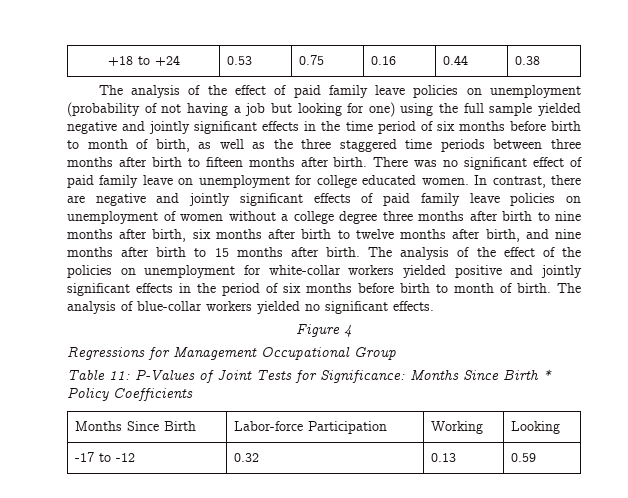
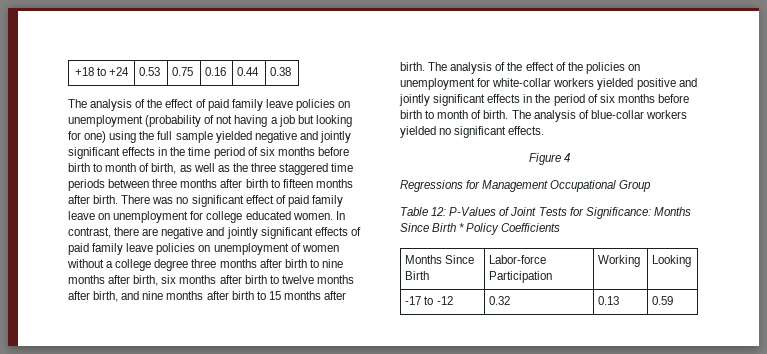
[109,371,130,380] 11: -> [431,207,447,216] 12:

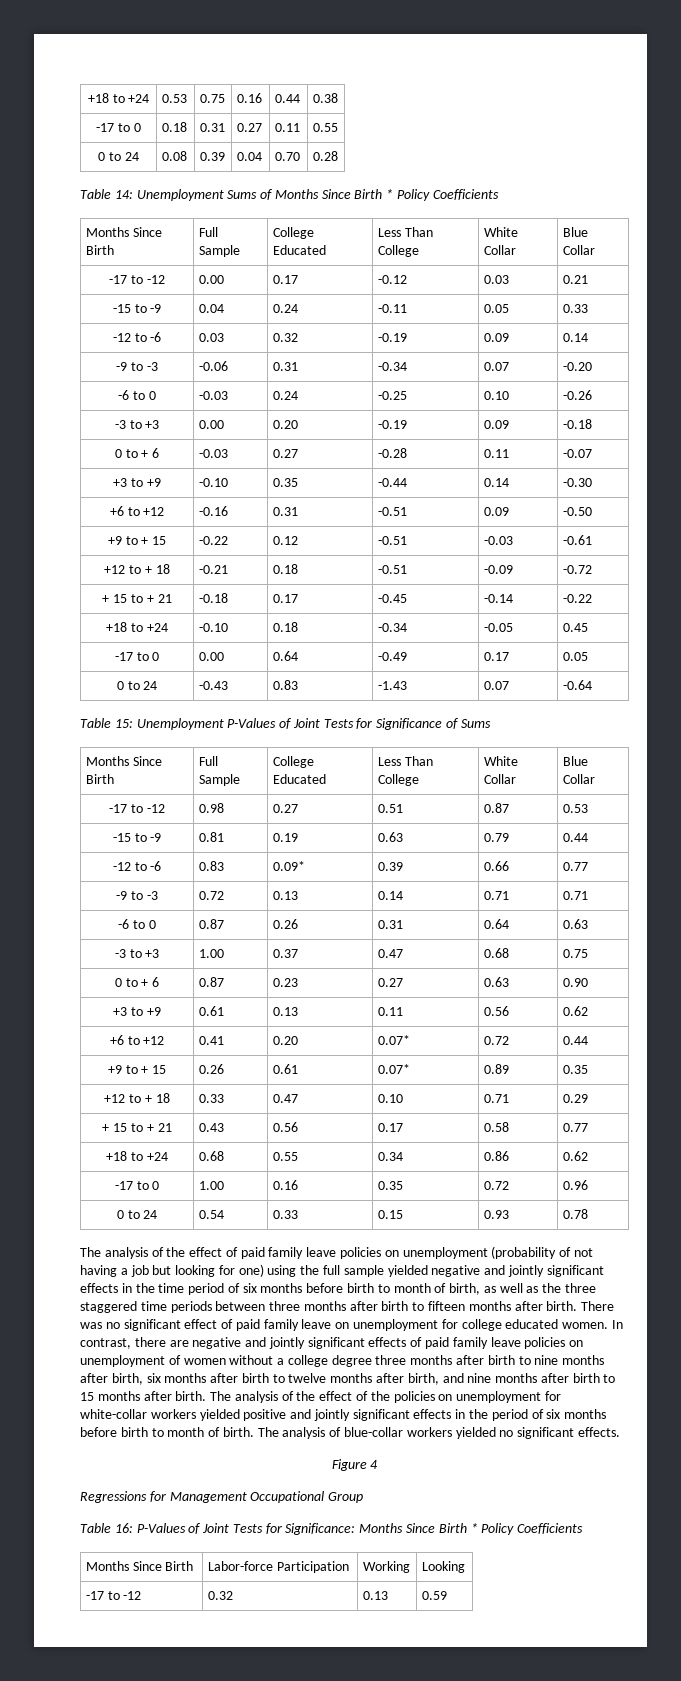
(292, 71) none -> [96,123,141,132] [161,122,187,132] [199,123,225,132] [236,123,262,132] [274,123,300,132] [312,123,338,132] [98,152,139,161] [161,151,187,161] [199,152,225,161] [236,152,262,161] [274,152,300,161] [312,151,338,161] [80,189,499,201] [85,227,162,237] [85,245,114,255] [198,227,218,237] [198,245,240,257] [272,227,314,239] [272,245,326,255] [377,227,433,237] [377,245,419,257] [483,227,518,237] [483,245,516,255] [562,227,588,237] [562,245,595,255] [109,275,165,284] [198,275,224,284] [272,275,298,284] [377,275,407,284] [483,275,509,284] [562,275,588,284] [112,304,162,313] [198,304,224,313] [272,304,298,313] [377,304,407,313] [483,304,509,313] [562,304,588,313] [112,332,162,342] [198,333,224,342] [272,333,298,342] [377,333,407,342] [483,333,509,342] [562,333,588,342] [116,362,158,371] [198,361,228,371] [272,362,298,371] [377,362,407,371] [483,362,509,371] [562,362,592,371] [118,390,156,400] [198,391,228,400] [272,391,298,400] [377,391,407,400] [483,391,509,400] [562,390,592,400] [114,420,160,429] [198,420,224,429] [272,420,298,429] [377,420,407,429] [483,420,509,429] [562,419,592,429] [114,448,160,458] [198,449,228,458] [272,449,298,458] [377,448,407,458] [483,449,509,458] [562,449,592,458] [113,478,161,487] [198,478,228,487] [272,478,298,487] [377,478,407,487] [483,478,509,487] [562,478,592,487] [109,506,165,516] [198,506,228,516] [272,507,298,516] [377,507,407,516] [483,507,509,516] [562,507,592,516] [107,536,167,545] [198,536,228,545] [272,536,298,545] [377,536,407,545] [483,536,513,545] [562,535,592,545] [104,564,170,574] [198,565,228,574] [272,564,298,574] [377,565,407,574] [483,565,513,574] [562,565,592,574] [102,594,172,603] [198,593,228,603] [272,594,298,603] [377,594,407,603] [483,594,513,603] [562,594,592,603] [106,622,168,632] [198,623,228,632] [272,622,298,632] [377,623,407,632] [483,623,513,632] [562,623,588,632] [114,652,160,661] [198,652,224,661] [272,651,298,661] [377,652,407,661] [483,652,509,661] [562,652,588,661] [116,681,158,690] [198,681,228,690] [272,680,298,690] [377,681,407,690] [483,681,509,690] [562,680,592,690] [80,718,491,730] [85,756,162,766] [85,774,114,784] [198,756,218,766] [198,774,240,786] [272,756,314,768] [272,774,326,784] [377,756,433,766] [377,774,419,786] [483,756,518,766] [483,774,516,784] [562,756,588,766] [562,774,595,784] [109,804,165,813] [198,803,224,813] [272,804,298,813] [377,804,403,813] [483,803,509,813] [562,804,588,813] [112,833,162,842] [198,832,224,842] [272,833,298,842] [377,832,403,842] [483,833,509,842] [562,833,588,842] [112,861,162,871] [198,861,224,871] [272,861,305,871] [377,862,403,871] [483,861,509,871] [562,862,588,871] [116,891,158,900] [198,891,224,900] [272,891,298,900] [377,891,403,900] [483,891,509,900] [562,891,588,900] [118,919,156,929] [198,919,224,929] [272,919,298,929] [377,920,403,929] [483,919,509,929] [562,919,588,929] [114,949,160,958] [198,949,224,958] [272,949,298,958] [377,949,403,958] [483,948,509,958] [562,949,588,958] [114,977,160,987] [198,977,224,987] [272,978,298,987] [377,978,403,987] [483,977,509,987] [562,978,588,987] [113,1007,161,1016] [198,1006,224,1016] [272,1007,298,1016] [377,1007,403,1016] [483,1006,509,1016] [562,1006,588,1016] [109,1035,165,1045] [198,1036,224,1045] [272,1036,298,1045] [377,1035,410,1045] [483,1036,509,1045] [562,1036,588,1045] [107,1065,167,1074] [198,1064,224,1074] [272,1064,298,1074] [377,1064,410,1074] [483,1064,509,1074] [562,1065,588,1074] [104,1093,170,1103] [198,1094,224,1103] [272,1094,298,1103] [377,1094,403,1103] [483,1094,509,1103] [562,1094,588,1103] [102,1123,172,1132] [198,1123,224,1132] [272,1122,298,1132] [377,1123,403,1132] [483,1122,509,1132] [562,1123,588,1132] [106,1151,168,1161] [198,1151,224,1161] [272,1152,298,1161] [377,1152,403,1161] [483,1151,509,1161] [562,1151,588,1161] [114,1181,160,1190] [198,1181,224,1190] [272,1180,298,1190] [377,1181,403,1190] [483,1181,509,1190] [562,1180,588,1190] [116,1210,158,1219] [198,1210,224,1219] [272,1210,298,1219] [377,1210,403,1219] [483,1210,509,1219] [562,1209,588,1219] // -17 to 0 | 0.18 | 0.31 | 0.27 | 0.11 | 0.55 // 0 to 24 | 0.08 | 0.39 | 0.04 | 0.70 | 0.28 // Table 14: Unemployment Sums of Months Since Birth * Policy Coefficients // Months Since Birth | Full Sample | College Educated | Less Than College | White Collar | Blue Collar // -17 to -12 | 0.00 | 0.17 | -0.12 | 0.03 | 0.21 // -15 to -9 | 0.04 | 0.24 | -0.11 | 0.05 | 0.33 // -12 to -6 | 0.03 | 0.32 | -0.19 | 0.09 | 0.14 // -9 to -3 | -0.06 | 0.31 | -0.34 | 0.07 | -0.20 // -6 to 0 | -0.03 | 0.24 | -0.25 | 0.10 | -0.26 // -3 to +3 | 0.00 | 0.20 | -0.19 | 0.09 | -0.18 // 0 to + 6 | -0.03 | 0.27 | -0.28 | 0.11 | -0.07 // +3 to +9 | -0.10 | 0.35 | -0.44 | 0.14 | -0.30 // +6 to +12 | -0.16 | 0.31 | -0.51 | 0.09 | -0.50 // +9 to + 15 | -0.22 | 0.12 | -0.51 | -0.03 | -0.61 // +12 to + 18 | -0.21 | 0.18 | -0.51 | -0.09 | -0.72 // + 15 to + 21 | -0.18 | 0.17 | -0.45 | -0.14 | -0.22 // +18 to +24 | -0.10 | 0.18 | -0.34 | -0.05 | 0.45 // -17 to 0 | 0.00 | 0.64 | -0.49 | 0.17 | 0.05 // 0 to 24 | -0.43 | 0.83 | -1.43 | 0.07 | -0.64 // Table 15: Unemployment P-Values of Joint Tests for Significance of Sums // Months Since Birth | Full Sample | College Educated | Less Than College | White Collar | Blue Collar // -17 to -12 | 0.98 | 0.27 | 0.51 | 0.87 | 0.53 // -15 to -9 | 0.81 | 0.19 | 0.63 | 0.79 | 0.44 // -12 to -6 | 0.83 | 0.09* | 0.39 | 0.66 | 0.77 // -9 to -3 | 0.72 | 0.13 | 0.14 | 0.71 | 0.71 // -6 to 0 | 0.87 | 0.26 | 0.31 | 0.64 | 0.63 // -3 to +3 | 1.00 | 0.37 | 0.47 | 0.68 | 0.75 // 0 to + 6 | 0.87 | 0.23 | 0.27 | 0.63 | 0.90 // +3 to +9 | 0.61 | 0.13 | 0.11 | 0.56 | 0.62 // +6 to +12 | 0.41 | 0.20 | 0.07* | 0.72 | 0.44 // +9 to + 15 | 0.26 | 0.61 | 0.07* | 0.89 | 0.35 // +12 to + 18 | 0.33 | 0.47 | 0.10 | 0.71 | 0.29 // + 15 to + 21 | 0.43 | 0.56 | 0.17 | 0.58 | 0.77 // +18 to +24 | 0.68 | 0.55 | 0.34 | 0.86 | 0.62 // -17 to 0 | 1.00 | 0.16 | 0.35 | 0.72 | 0.96 // 0 to 24 | 0.54 | 0.33 | 0.15 | 0.93 | 0.78
[431,207,447,216] 12: -> [114,1523,133,1533] 16:

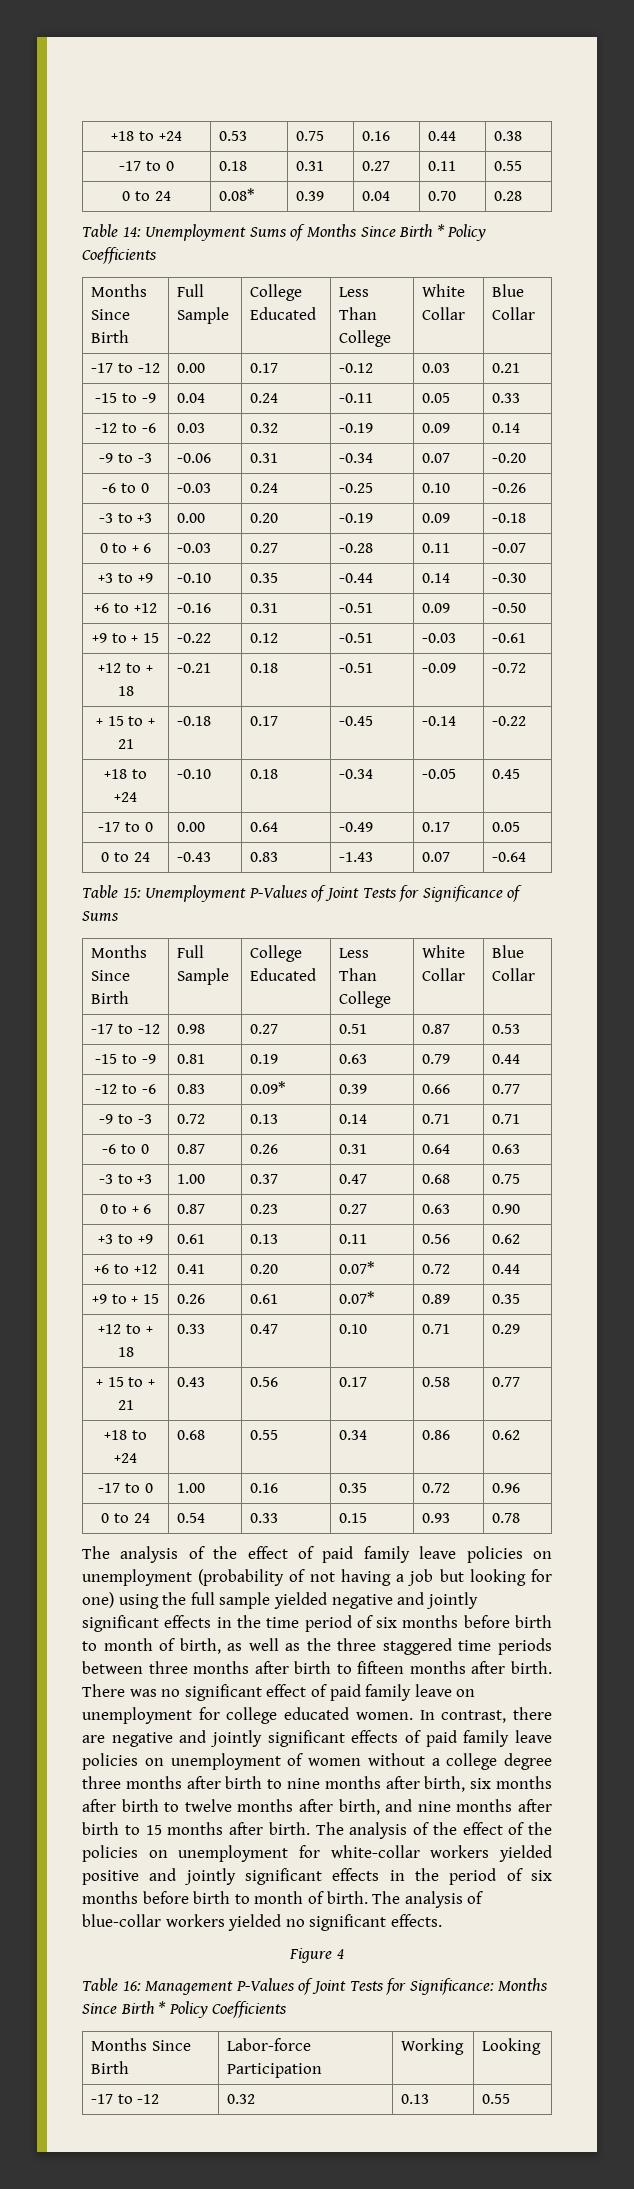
[161,151,187,161] 0.08 -> [219,188,256,201] 0.08*
[80,1491,364,1503] // Regressions for Management Occupational Group -> (344, 1954) none
(133, 1528) none -> [145,1981,234,1995] Management
[421,1591,447,1600] 0.59 -> [482,2094,511,2104] 0.55

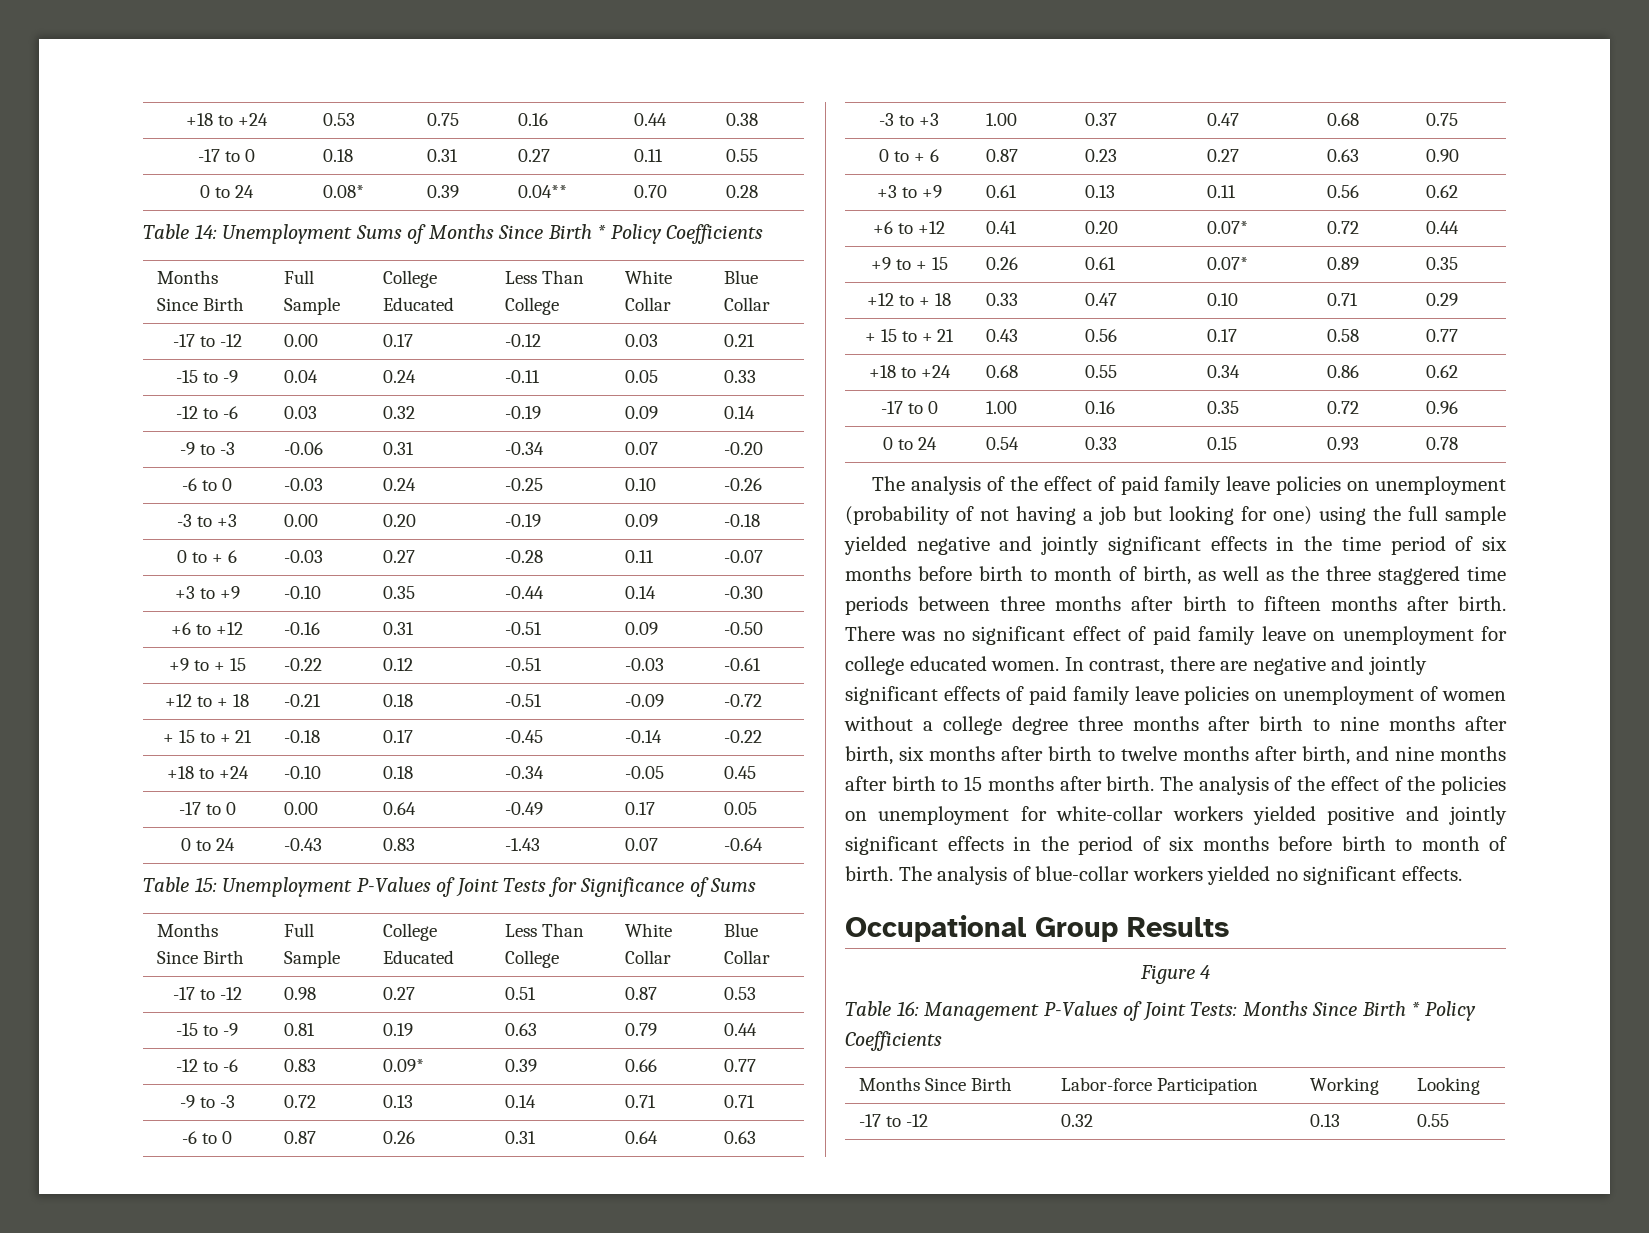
[362,191,391,201] 0.04 -> [518,185,568,198] 0.04**
(442, 1920) none -> [845,915,1229,942] // Occupational Group Results
[349,1978,494,1995] Tests for Significance: -> [1190,1002,1238,1016] Tests:

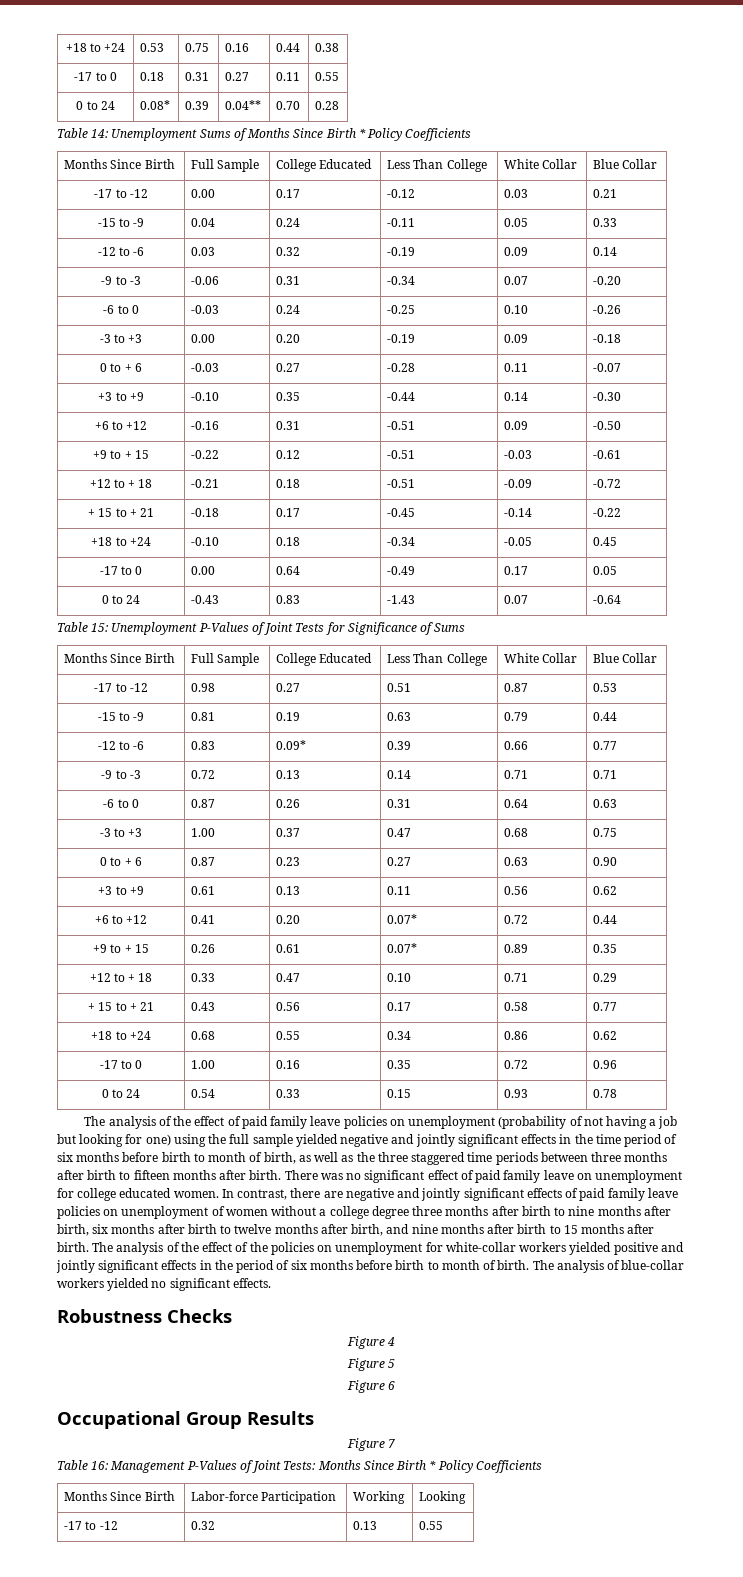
(1462, 873) none -> [57,1309,232,1323] [346,1336,396,1349] [346,1358,396,1371] [346,1380,396,1393] // Robustness Checks // Figure 4 // Figure 5 // Figure 6
[1200,965,1211,979] 4 -> [388,1439,396,1448] 7

